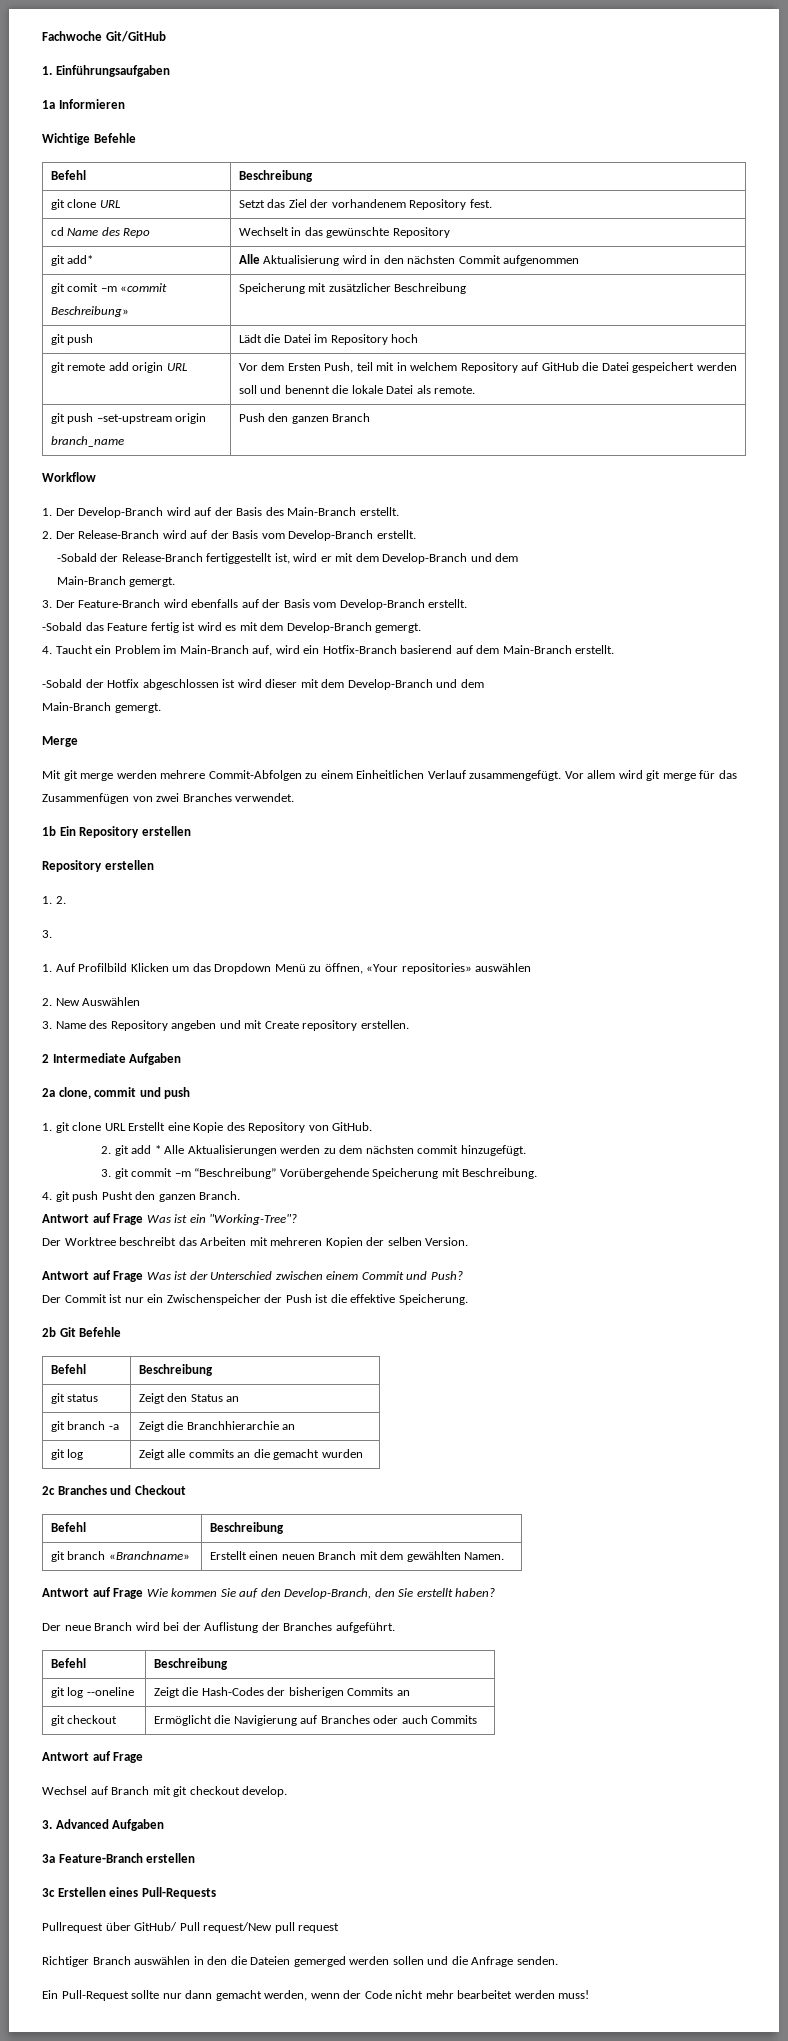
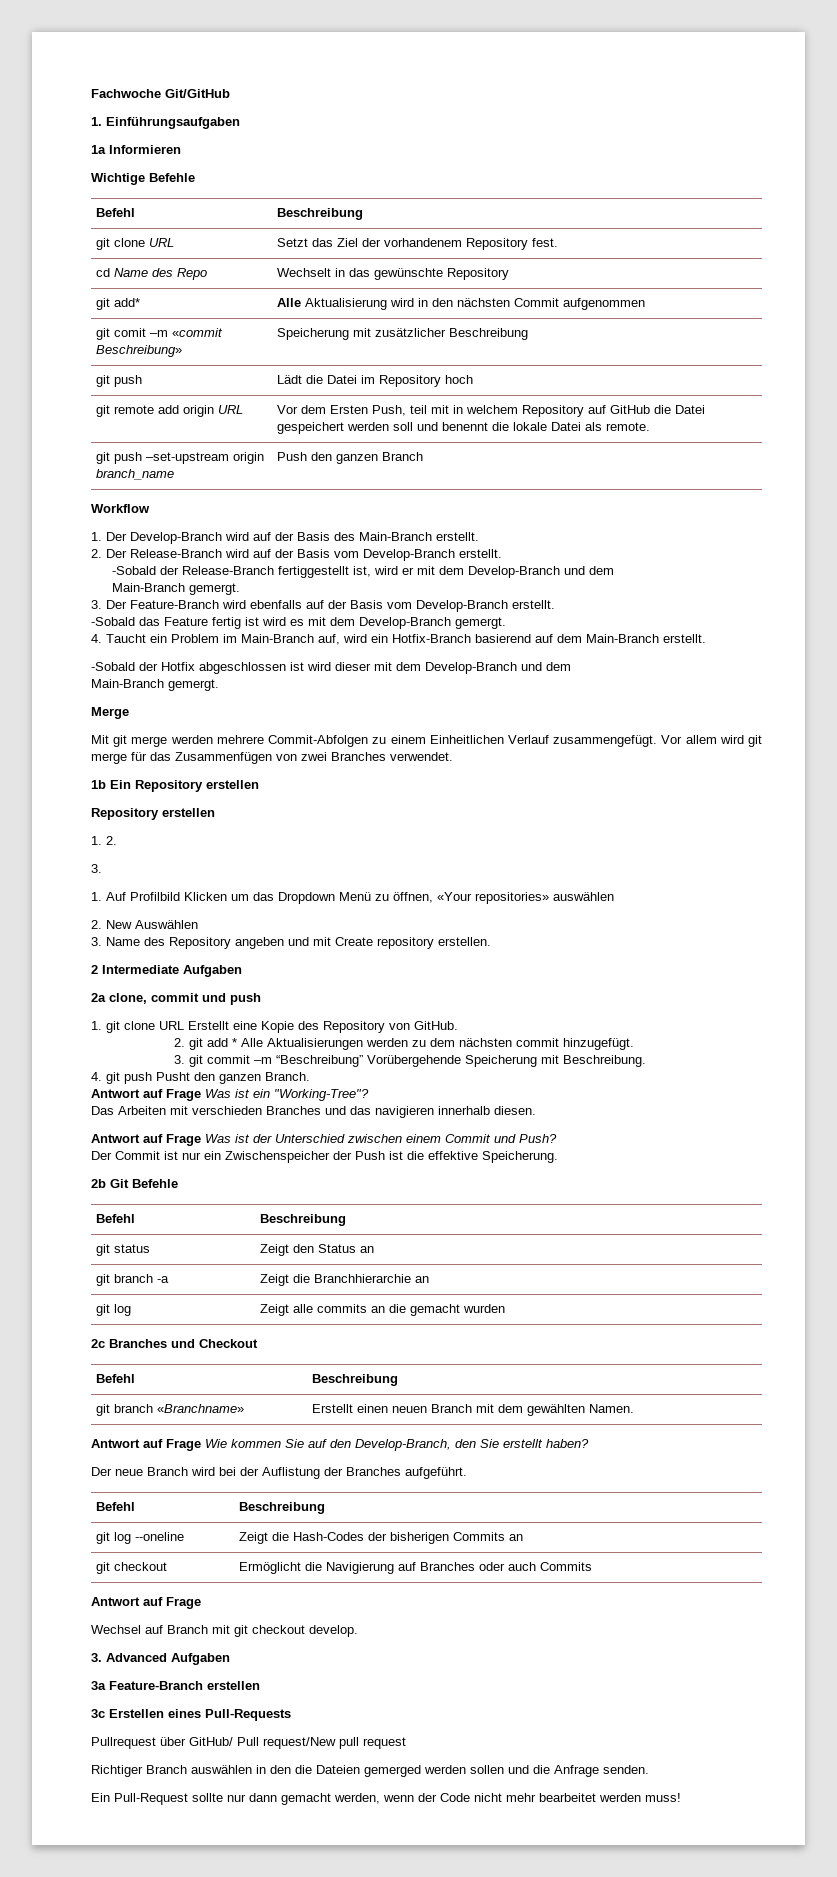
[42,1237,469,1248] Der Worktree beschreibt das Arbeiten mit mehreren Kopien der selben Version. -> [91,1106,536,1118] Das Arbeiten mit verschieden Branches und das navigieren innerhalb diesen.

